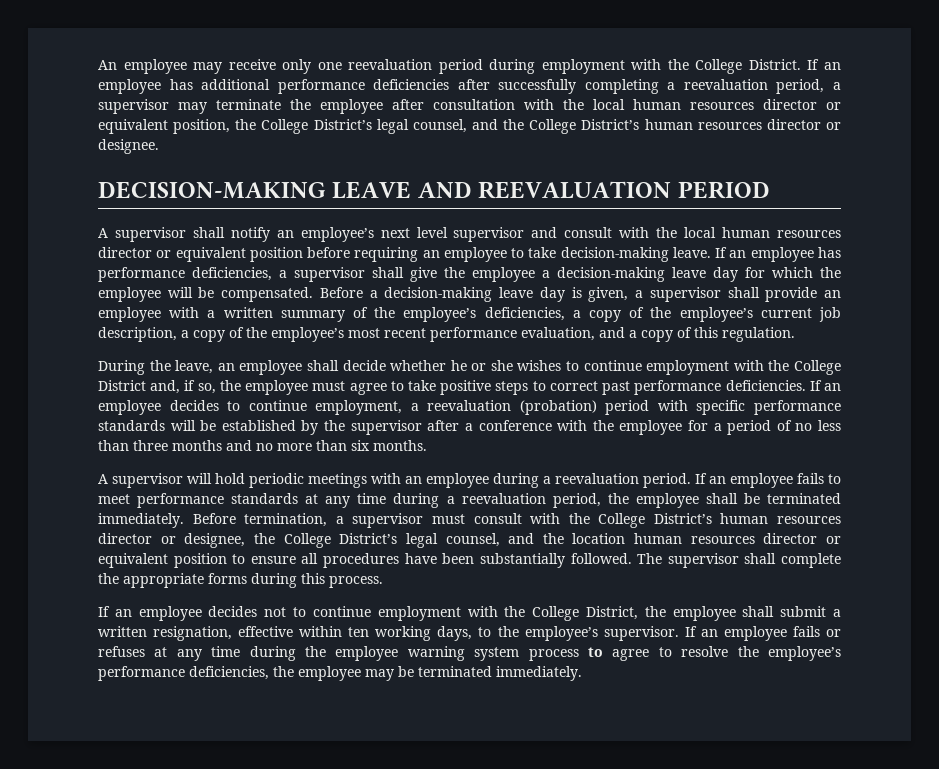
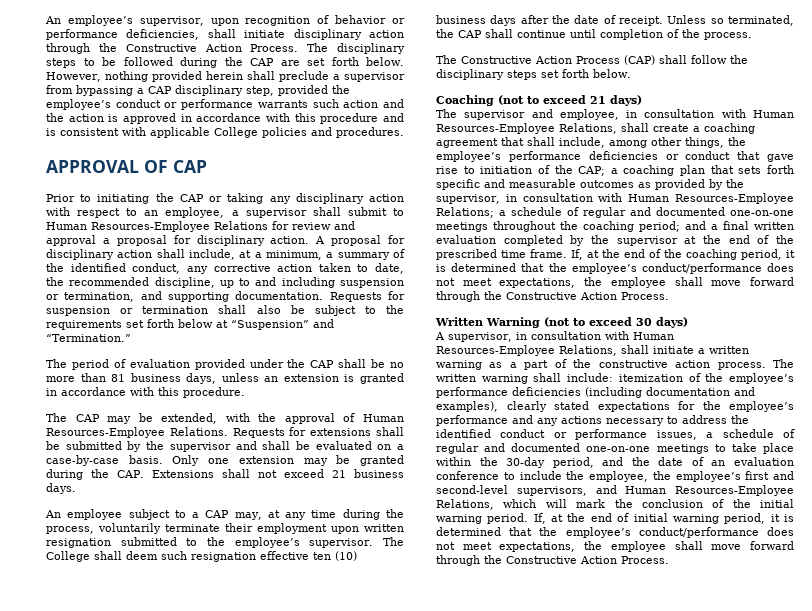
[98,59,841,74] [98,79,841,94] [98,99,841,114] [98,119,841,134] [98,139,159,154] [98,181,770,199] [98,227,841,242] [98,247,841,262] [98,267,841,282] [98,287,842,302] [98,307,842,322] [98,327,795,342] [98,360,841,375] [98,380,841,395] [98,400,841,415] [98,420,841,435] [98,440,427,451] [98,473,841,488] [98,493,841,508] [98,513,842,528] [98,533,841,548] [98,553,842,568] [98,573,383,588] [98,606,841,621] [98,626,842,641] [98,646,145,657] An employee may receive only one reevaluation period during employment with the College District. If an employee has additional performance deficiencies after successfully completing a reevaluation period, a supervisor may terminate the employee after consultation with the local human resources director or equivalent position, the College District’s legal counsel, and the College District’s human resources director or designee. // DECISION-MAKING LEAVE AND REEVALUATION PERIOD // A supervisor shall notify an employee’s next level supervisor and consult with the local human resources director or equivalent position before requiring an employee to take decision-making leave. If an employee has performance deficiencies, a supervisor shall give the employee a decision-making leave day for which the employee will be compensated. Before a decision-making leave day is given, a supervisor shall provide an employee with a written summary of the employee’s deficiencies, a copy of the employee’s current job description, a copy of the employee’s most recent performance evaluation, and a copy of this regulation. // During the leave, an employee shall decide whether he or she wishes to continue employment with the College District and, if so, the employee must agree to take positive steps to correct past performance deficiencies. If an employee decides to continue employment, a reevaluation (probation) period with specific performance standards will be established by the supervisor after a conference with the employee for a period of no less than three months and no more than six months. // A supervisor will hold periodic meetings with an employee during a reevaluation period. If an employee fails to meet performance standards at any time during a reevaluation period, the employee shall be terminated immediately. Before termination, a supervisor must consult with the College District’s human resources director or designee, the College District’s legal counsel, and the location human resources director or equivalent position to ensure all procedures have been substantially followed. The supervisor shall complete the appropriate forms during this process. // If an employee decides not to continue employment with the College District, the employee shall submit a written resignation, effective within ten working days, to the employee’s supervisor. If an employee fails or refuses -> [45,15,405,26] [46,29,404,40] [46,43,405,54] [46,57,405,68] [46,71,405,82] [46,85,350,96] [46,99,405,110] [46,113,404,124] [46,127,404,138] [46,160,207,173] [46,193,405,204] [46,207,404,218] [46,221,355,232] [46,235,405,246] [46,249,405,260] [46,263,404,274] [46,277,404,288] [46,291,405,302] [46,305,404,316] [46,319,334,330] [46,334,131,342] [46,359,404,370] [46,373,404,384] [46,387,245,398] [46,413,404,424] [46,427,405,438] [46,441,404,452] [46,455,405,466] [46,469,404,480] [46,483,76,494] [45,509,262,520] An employee’s supervisor, upon recognition of behavior or performance deficiencies, shall initiate disciplinary action through the Constructive Action Process. The disciplinary steps to be followed during the CAP are set forth below. However, nothing provided herein shall preclude a supervisor from bypassing a CAP disciplinary step, provided the employee’s conduct or performance warrants such action and the action is approved in accordance with this procedure and is consistent with applicable College policies and procedures. // APPROVAL OF CAP // Prior to initiating the CAP or taking any disciplinary action with respect to an employee, a supervisor shall submit to Human Resources-Employee Relations for review and approval a proposal for disciplinary action. A proposal for disciplinary action shall include, at a minimum, a summary of the identified conduct, any corrective action taken to date, the recommended discipline, up to and including suspension or termination, and supporting documentation. Requests for suspension or termination shall also be subject to the requirements set forth below at “Suspension” and “Termination.” // The period of evaluation provided under the CAP shall be no more than 81 business days, unless an extension is granted in accordance with this procedure. // The CAP may be extended, with the approval of Human Resources-Employee Relations. Requests for extensions shall be submitted by the supervisor and shall be evaluated on a case-by-case basis. Only one extension may be granted during the CAP. Extensions shall not exceed 21 business days. // An employee subject to a CAP may,
[335,646,841,661] [98,666,582,681] employee warning system process to agree to resolve the employee’s performance deficiencies, the employee may be terminated immediately. -> [46,523,404,534] [46,537,404,548] [46,551,357,562] [436,15,794,26] [436,29,752,40] [436,55,748,65] [436,69,631,80] [436,95,642,106] [436,109,794,120] [436,123,755,134] [436,137,746,148] [436,151,794,162] [436,165,794,176] [436,179,744,190] [436,193,794,204] [436,207,794,218] [436,221,794,232] [436,235,794,246] [436,249,795,260] [436,263,794,274] [436,277,794,288] [436,291,669,302] [435,317,688,328] [435,331,674,342] [436,345,749,356] [436,359,794,370] [436,373,794,384] [436,387,755,398] [436,401,794,412] [436,415,749,426] [436,429,795,440] [436,443,794,454] [436,457,794,468] [436,471,794,482] [436,485,794,496] [436,499,794,510] [436,513,794,524] [436,527,794,538] [436,541,794,552] [436,555,669,566] process, voluntarily terminate their employment upon written resignation submitted to the employee’s supervisor. The College shall deem such resignation effective ten (10) business days after the date of receipt. Unless so terminated, the CAP shall continue until completion of the process. // The Constructive Action Process (CAP) shall follow the disciplinary steps set forth below. // Coaching (not to exceed 21 days) // The supervisor and employee, in consultation with Human Resources-Employee Relations, shall create a coaching agreement that shall include, among other things, the employee’s performance deficiencies or conduct that gave rise to initiation of the CAP; a coaching plan that sets forth specific and measurable outcomes as provided by the supervisor, in consultation with Human Resources-Employee Relations; a schedule of regular and documented one-on-one meetings throughout the coaching period; and a final written evaluation completed by the supervisor at the end of the prescribed time frame. If, at the end of the coaching period, it is determined that the employee’s conduct/performance does not meet expectations, the employee shall move forward through the Constructive Action Process. // Written Warning (not to exceed 30 days) // A supervisor, in consultation with Human Resources-Employee Relations, shall initiate a written warning as a part of the constructive action process. The written warning shall include: itemization of the employee’s performance deficiencies (including documentation and examples), clearly stated expectations for the employee’s performance and any actions necessary to address the identified conduct or performance issues, a schedule of regular and documented one-on-one meetings to take place within the 30-day period, and the date of an evaluation conference to include the employee, the employee’s first and second-level supervisors, and Human Resources-Employee Relations, which will mark the conclusion of the initial warning period. If, at the end of initial warning period, it is determined that the employee’s conduct/performance does not meet expectations, the employee shall move forward through the Constructive Action Process.

